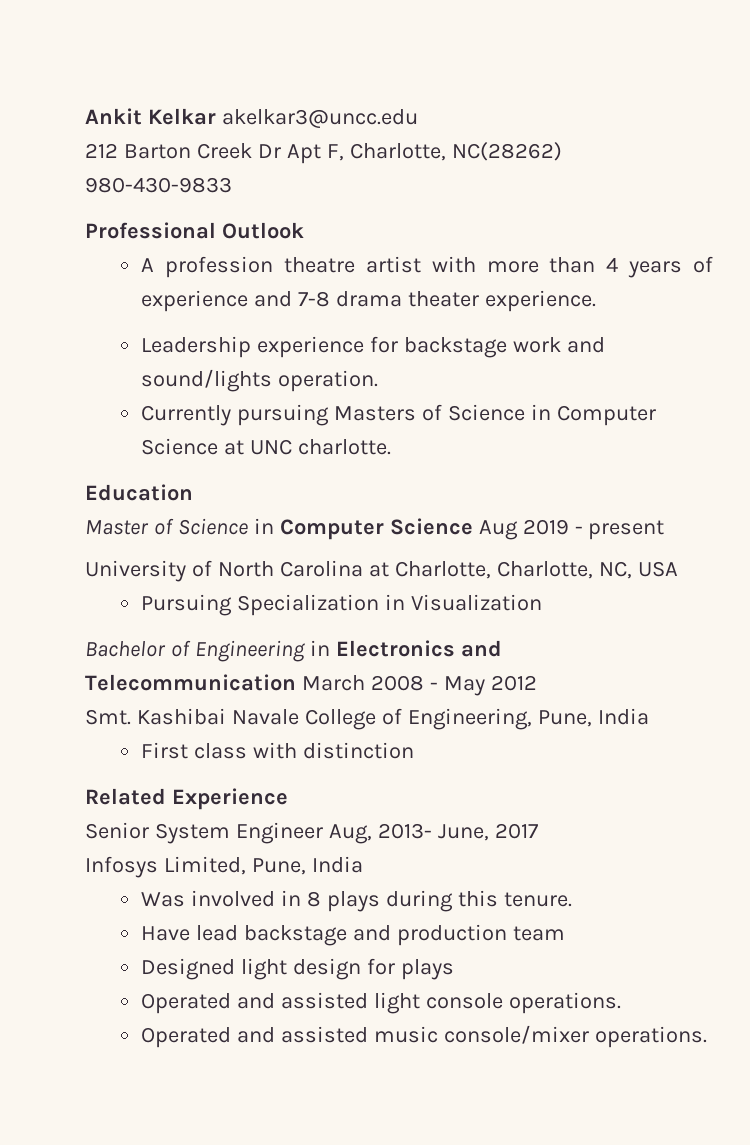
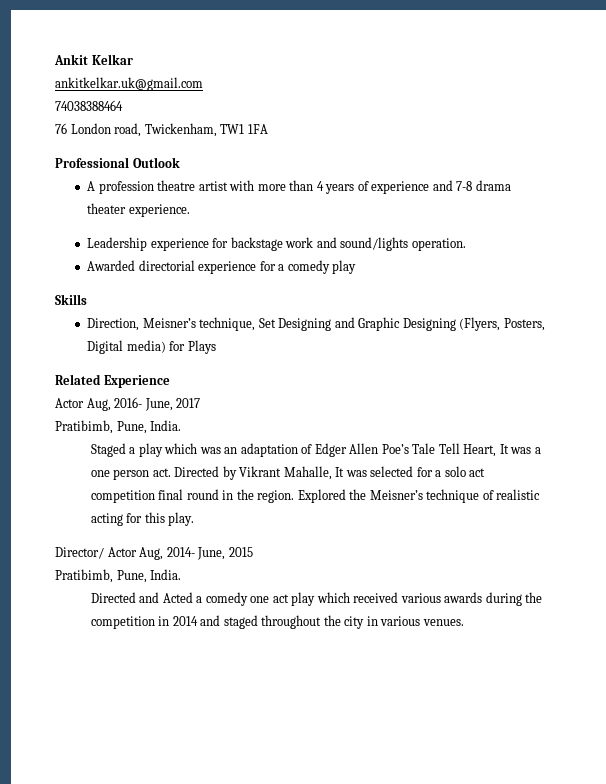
[221,109,418,128] [85,142,562,164] [85,177,232,193] akelkar3@uncc.edu // 212 Barton Creek Dr Apt F, Charlotte, NC(28262) 980-430-9833 -> [55,77,203,91] [55,100,123,111] [55,123,268,137] // ankitkelkar.uk@gmail.com // 74038388464 // 76 London road, Twickenham, TW1 1FA
[141,404,656,426] [141,438,392,455] [85,484,193,501] [85,518,665,540] [85,560,678,582] [141,594,543,616] [85,640,502,662] [85,674,537,696] [85,708,649,730] [141,742,415,759] [85,788,288,810] [85,822,538,844] [85,856,363,878] [141,890,572,912] [141,924,565,946] [141,958,455,980] [141,992,621,1014] [141,1025,707,1048] Currently pursuing Masters of Science in Computer Science at UNC charlotte. // Education // Master of Science in Computer Science Aug 2019 - present // University of North Carolina at Charlotte, Charlotte, NC, USA // Pursuing Specialization in Visualization // Bachelor of Engineering in Electronics and Telecommunication March 2008 - May 2012 // Smt. Kashibai Navale College of Engineering, Pune, India // First class with distinction // Related Experience // Senior System Engineer Aug, 2013- June, 2017 // Infosys Limited, Pune, India // Was involved in 8 plays during this tenure. // Have lead backstage and production team // Designed light design for plays // Operated and assisted light console operations. // Operated and assisted music console/mixer operations. -> [87,260,357,274] [55,294,87,305] [87,317,545,331] [87,340,216,354] [55,374,170,388] [55,397,201,411] [55,420,182,434] [90,443,541,457] [90,466,486,480] [90,489,541,503] [90,512,195,526] [55,547,253,560] [55,569,182,583] [90,592,543,606] [90,615,464,629] Awarded directorial experience for a comedy play // Skills // Direction, Meisner’s technique, Set Designing and Graphic Designing (Flyers, Posters, Digital media) for Plays // Related Experience // Actor Aug, 2016- June, 2017 // Pratibimb, Pune, India. // Staged a play which was an adaptation of Edger Allen Poe’s Tale Tell Heart, It was a one person act. Directed by Vikrant Mahalle, It was selected for a solo act competition final round in the region. Explored the Meisner’s technique of realistic acting for this play. // Director/ Actor Aug, 2014- June, 2015 // Pratibimb, Pune, India. // Directed and Acted a comedy one act play which received various awards during the competition in 2014 and staged throughout the city in various venues.

